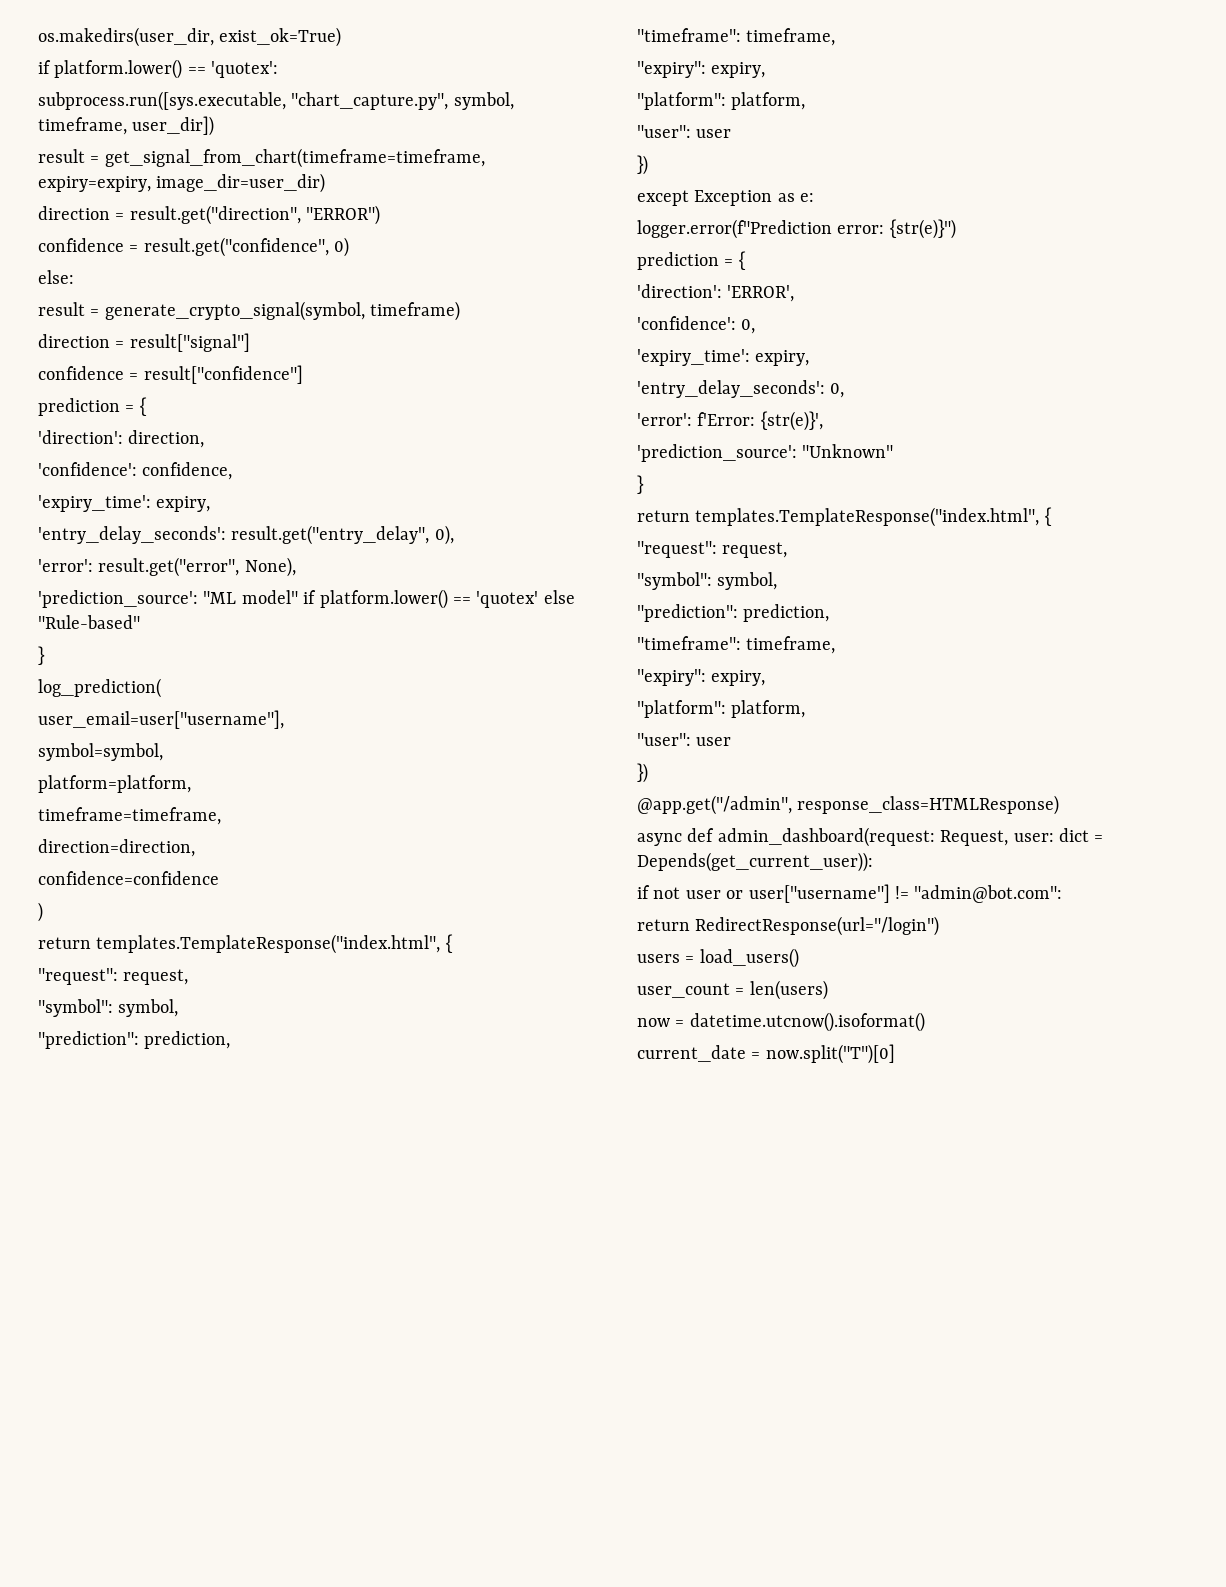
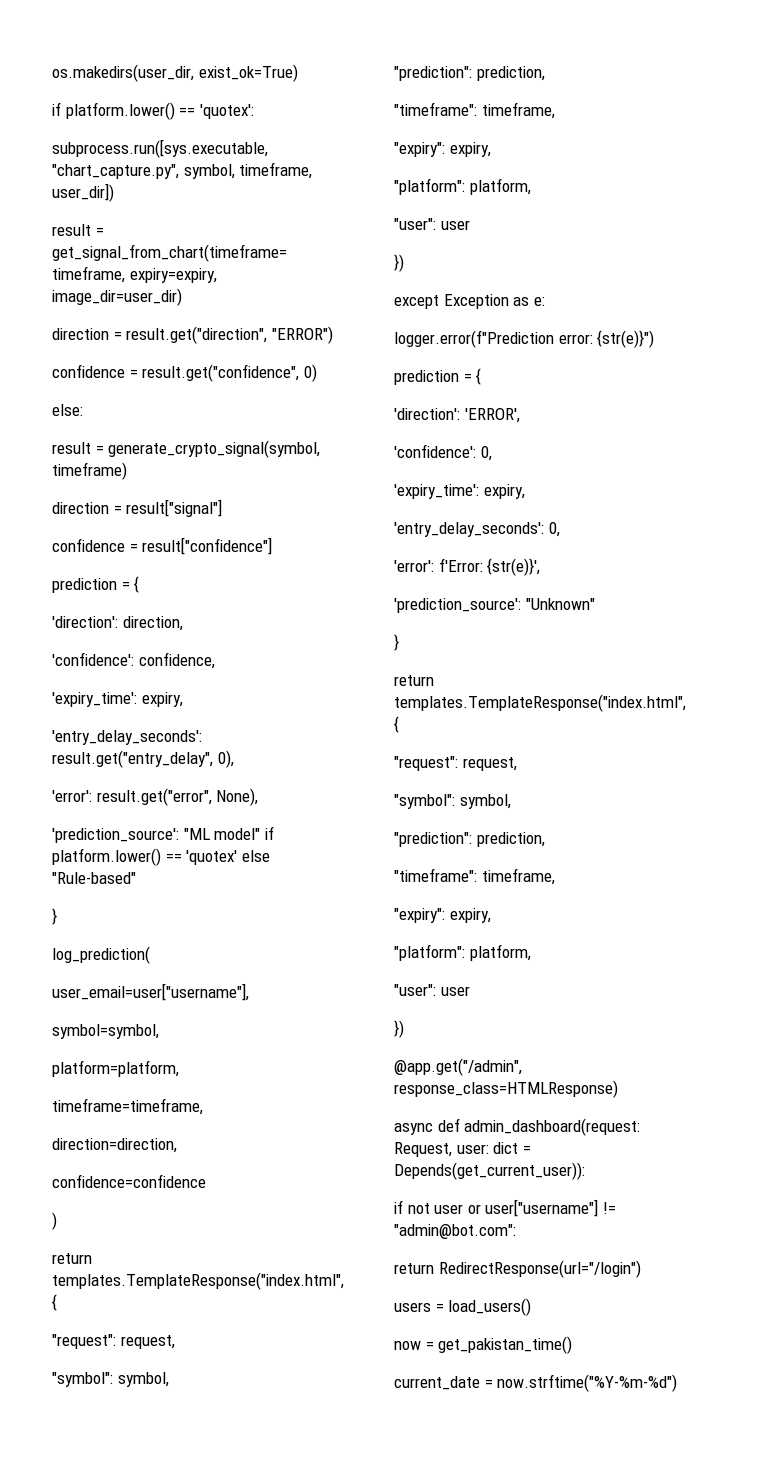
[637,980,828,1000] // user_count = len(users) -> (532, 1307) none
[689,1012,925,1032] datetime.utcnow().isoformat() -> [438,1336,573,1354] get_pakistan_time()
[765,1044,895,1064] now.split("T")[0] -> [497,1374,678,1392] now.strftime("%Y-%m-%d")

